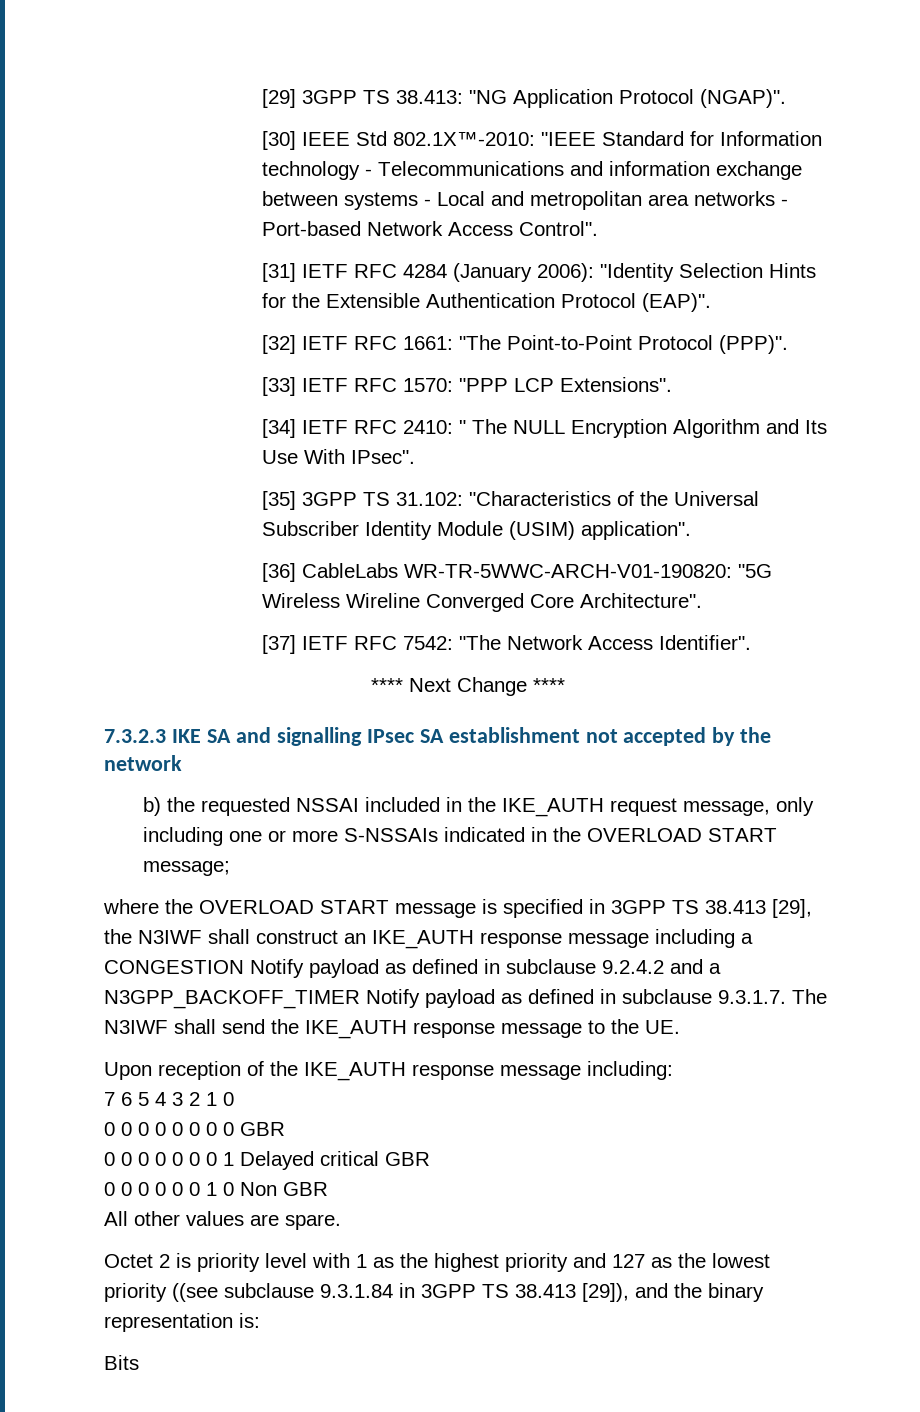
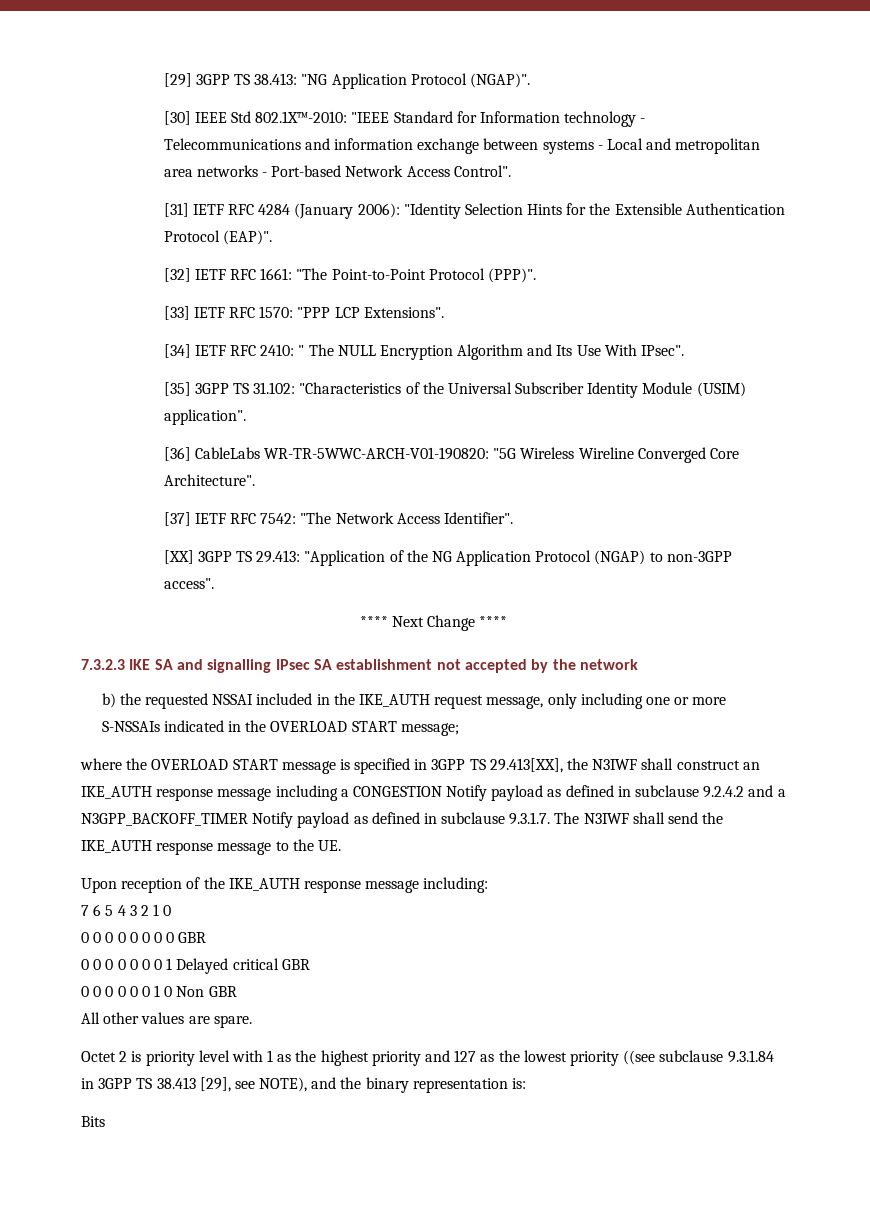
(751, 642) none -> [163,550,732,566] [163,578,214,589] // [XX] 3GPP TS 29.413: "Application of the NG Application Protocol (NGAP) to non-3GPP access".
[705,899,812,918] 38.413 [29], -> [489,758,563,773] 29.413[XX],
[582,1283,629,1302] [29]), -> [199,1077,308,1092] [29], see NOTE),

